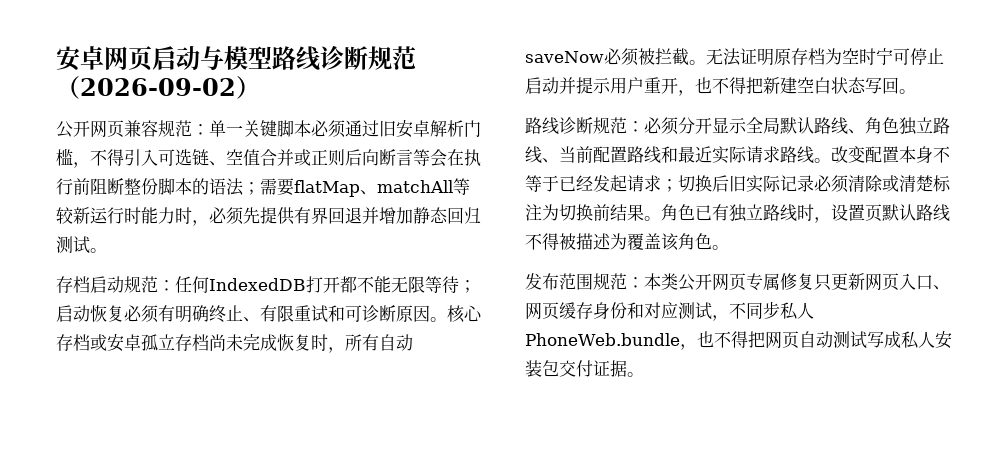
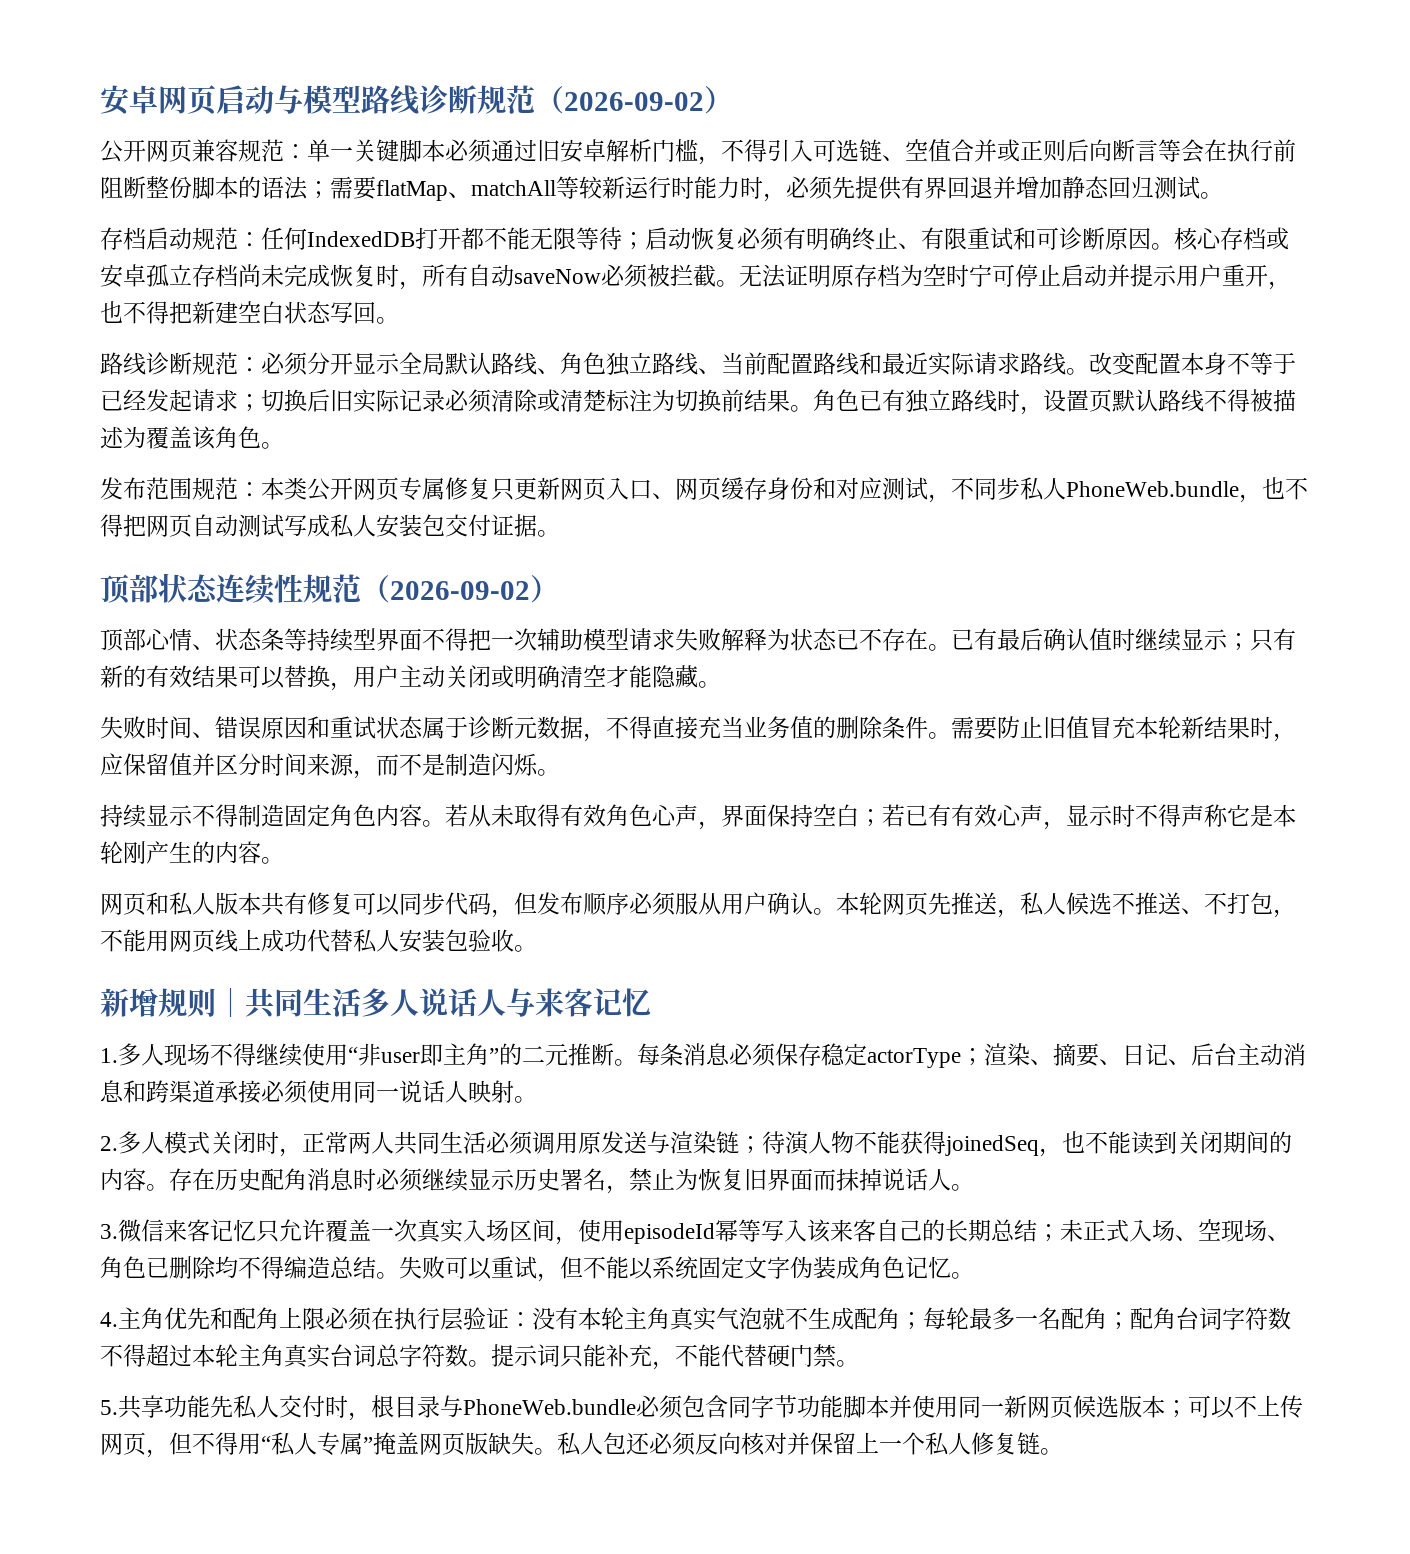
(644, 374) none -> [100,573,559,604] [100,628,1296,652] [100,665,721,691] [100,716,1296,742] [100,753,560,779] [100,804,1296,830] [100,841,284,864] [100,892,1296,918] [100,929,537,953] [100,988,651,1019] [100,1043,1306,1068] [100,1080,537,1104] [100,1131,1292,1157] [100,1168,974,1194] [100,1219,1290,1245] [100,1256,974,1282] [100,1307,1291,1331] [100,1344,859,1370] [100,1395,1303,1421] [100,1432,1063,1458] // 顶部状态连续性规范（2026-09-02） // 顶部心情、状态条等持续型界面不得把一次辅助模型请求失败解释为状态已不存在。已有最后确认值时继续显示；只有新的有效结果可以替换，用户主动关闭或明确清空才能隐藏。 // 失败时间、错误原因和重试状态属于诊断元数据，不得直接充当业务值的删除条件。需要防止旧值冒充本轮新结果时，应保留值并区分时间来源，而不是制造闪烁。 // 持续显示不得制造固定角色内容。若从未取得有效角色心声，界面保持空白；若已有有效心声，显示时不得声称它是本轮刚产生的内容。 // 网页和私人版本共有修复可以同步代码，但发布顺序必须服从用户确认。本轮网页先推送，私人候选不推送、不打包，不能用网页线上成功代替私人安装包验收。 // 新增规则｜共同生活多人说话人与来客记忆 // 1.多人现场不得继续使用“非user即主角”的二元推断。每条消息必须保存稳定actorType；渲染、摘要、日记、后台主动消息和跨渠道承接必须使用同一说话人映射。 // 2.多人模式关闭时，正常两人共同生活必须调用原发送与渲染链；待演人物不能获得joinedSeq，也不能读到关闭期间的内容。存在历史配角消息时必须继续显示历史署名，禁止为恢复旧界面而抹掉说话人。 // 3.微信来客记忆只允许覆盖一次真实入场区间，使用episodeId幂等写入该来客自己的长期总结；未正式入场、空现场、角色已删除均不得编造总结。失败可以重试，但不能以系统固定文字伪装成角色记忆。 // 4.主角优先和配角上限必须在执行层验证：没有本轮主角真实气泡就不生成配角；每轮最多一名配角；配角台词字符数不得超过本轮主角真实台词总字符数。提示词只能补充，不能代替硬门禁。 // 5.共享功能先私人交付时，根目录与PhoneWeb.bundle必须包含同字节功能脚本并使用同一新网页候选版本；可以不上传网页，但不得用“私人专属”掩盖网页版缺失。私人包还必须反向核对并保留上一个私人修复链。

